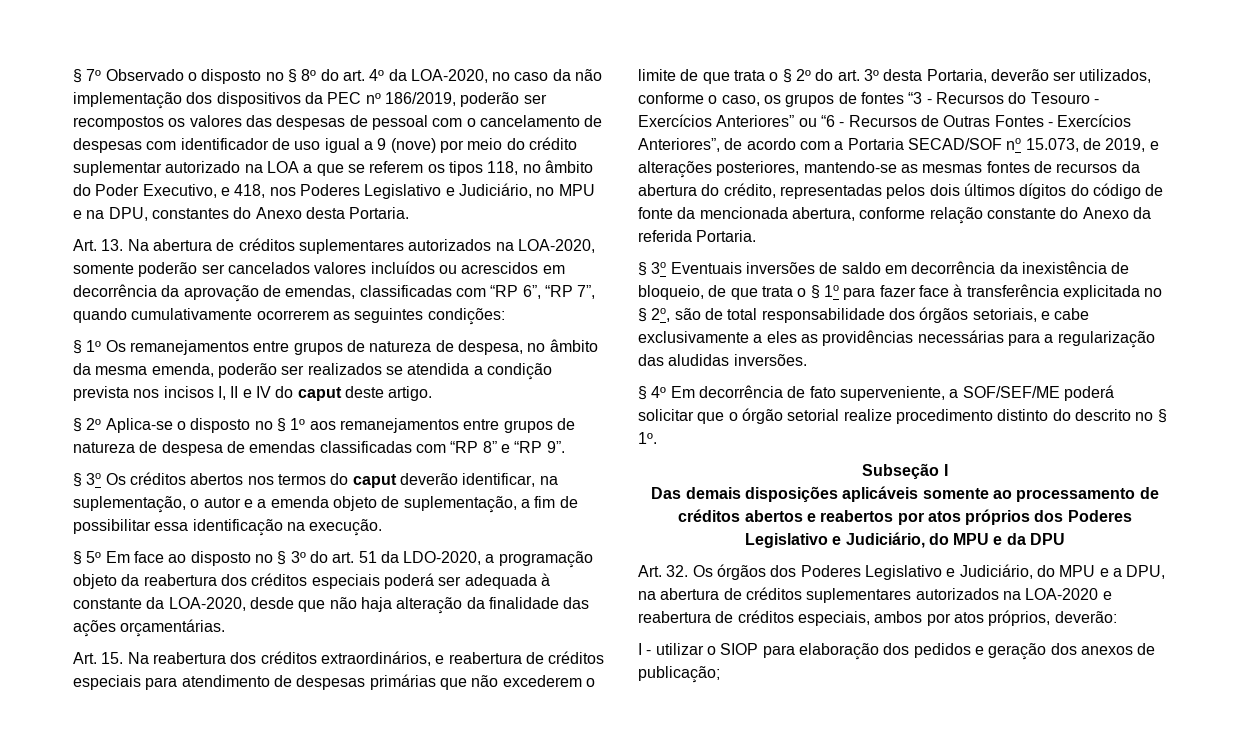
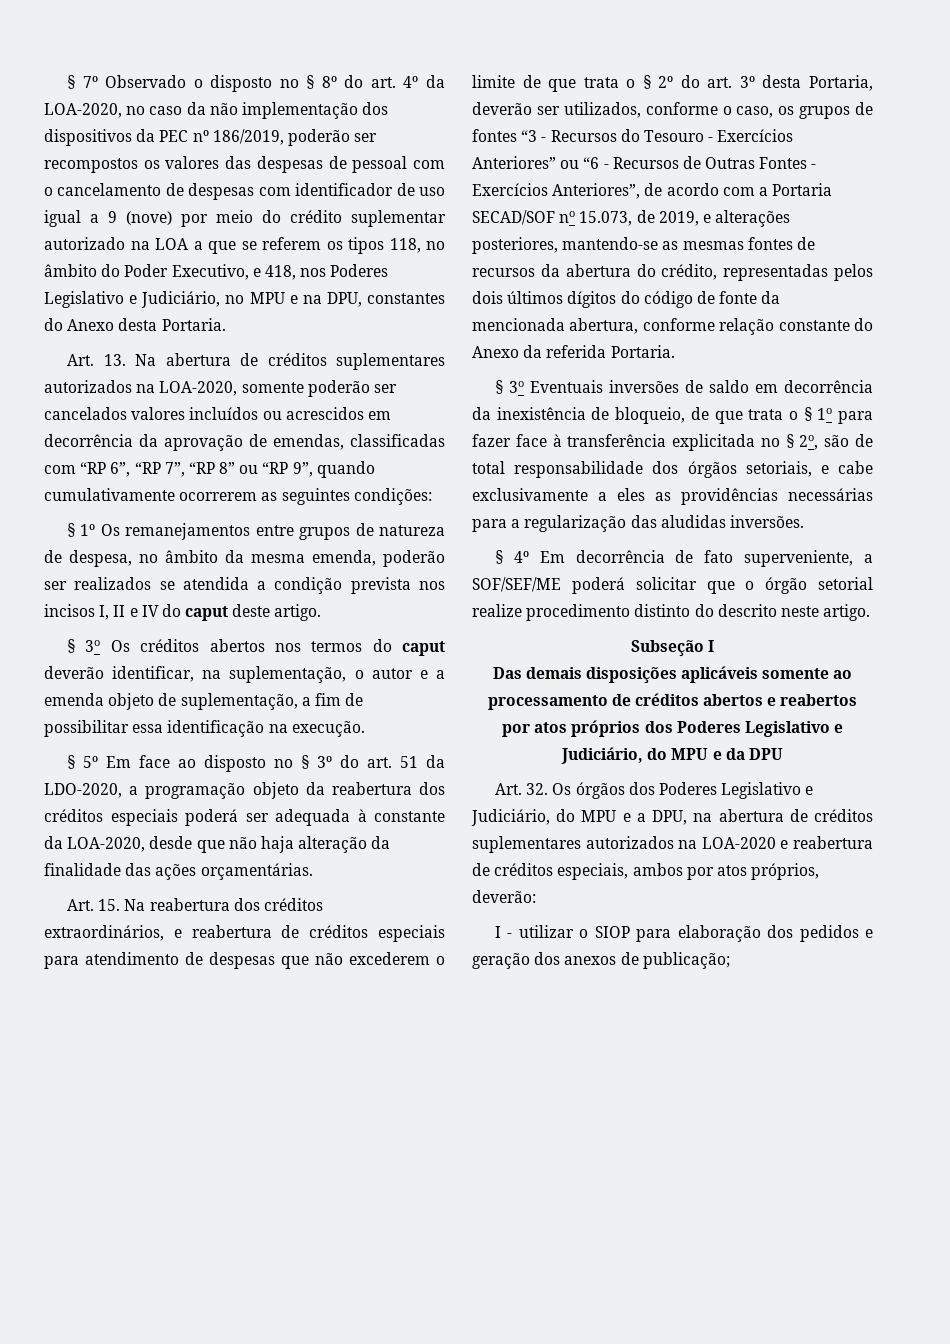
(596, 292) none -> [188,462,313,477] “RP 8” ou “RP 9”,
[73,418,575,433] [73,441,565,456] // § 2º Aplica-se o disposto no § 1º aos remanejamentos entre grupos de natureza de despesa de emendas classificadas com “RP 8” e “RP 9”. -> (322, 612) none
[369,674,436,690] primárias -> (275, 960) none
[1135,409,1167,423] [638,432,657,444] no § 1º. -> [780,604,871,621] neste artigo.

